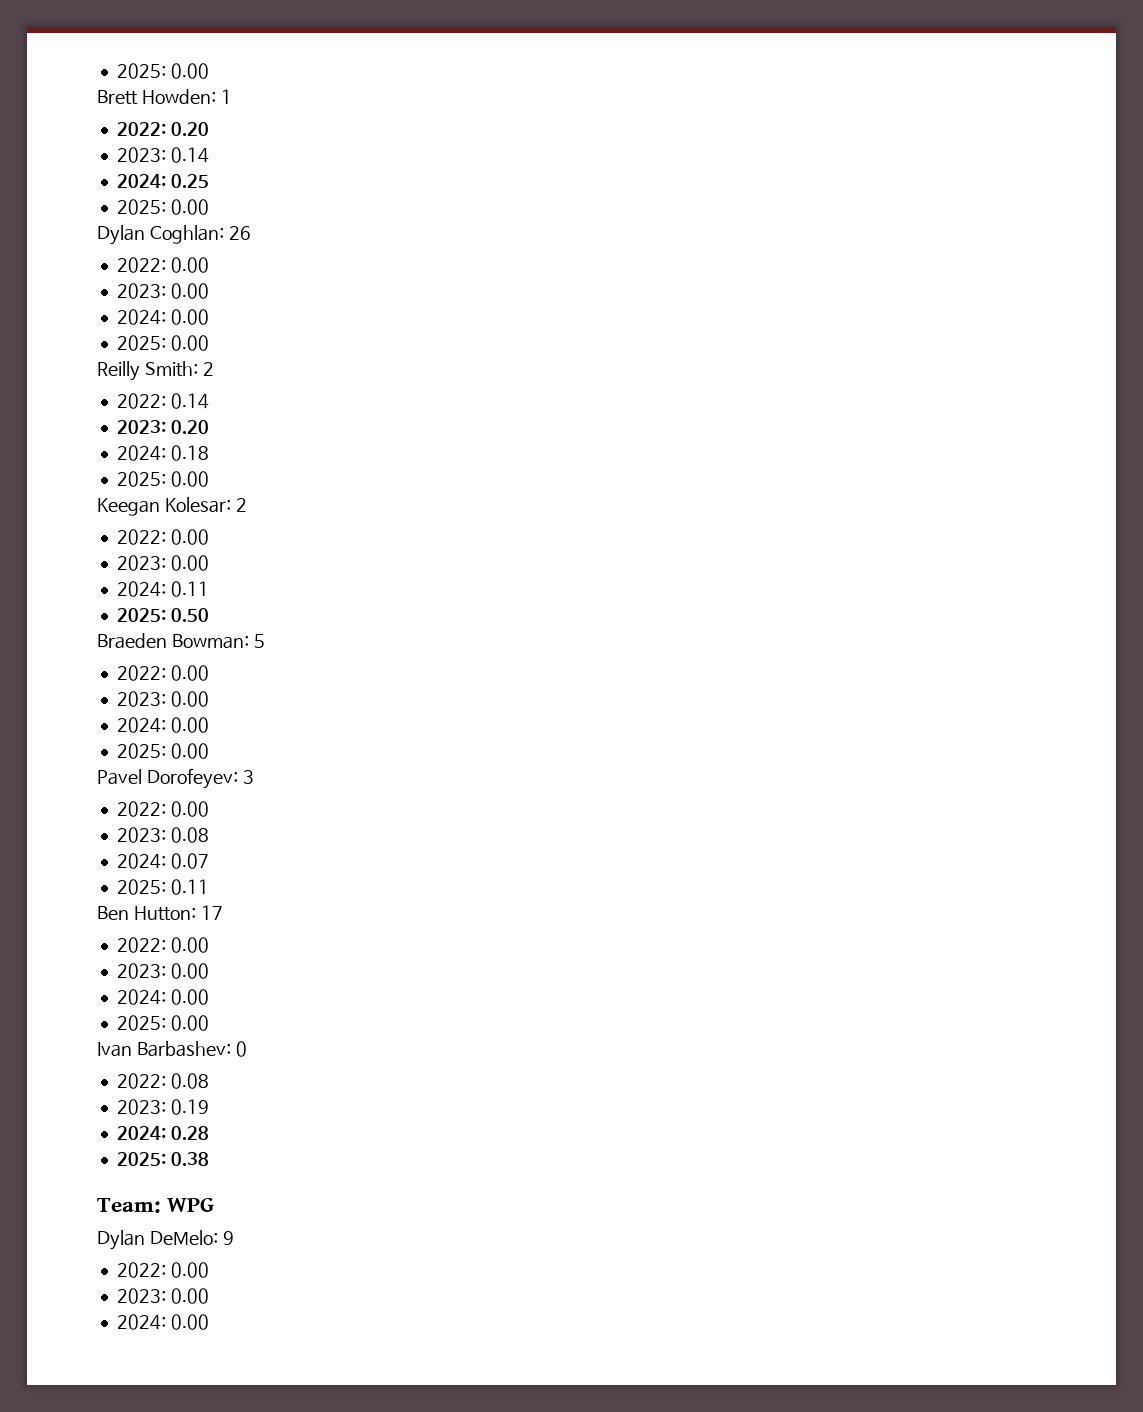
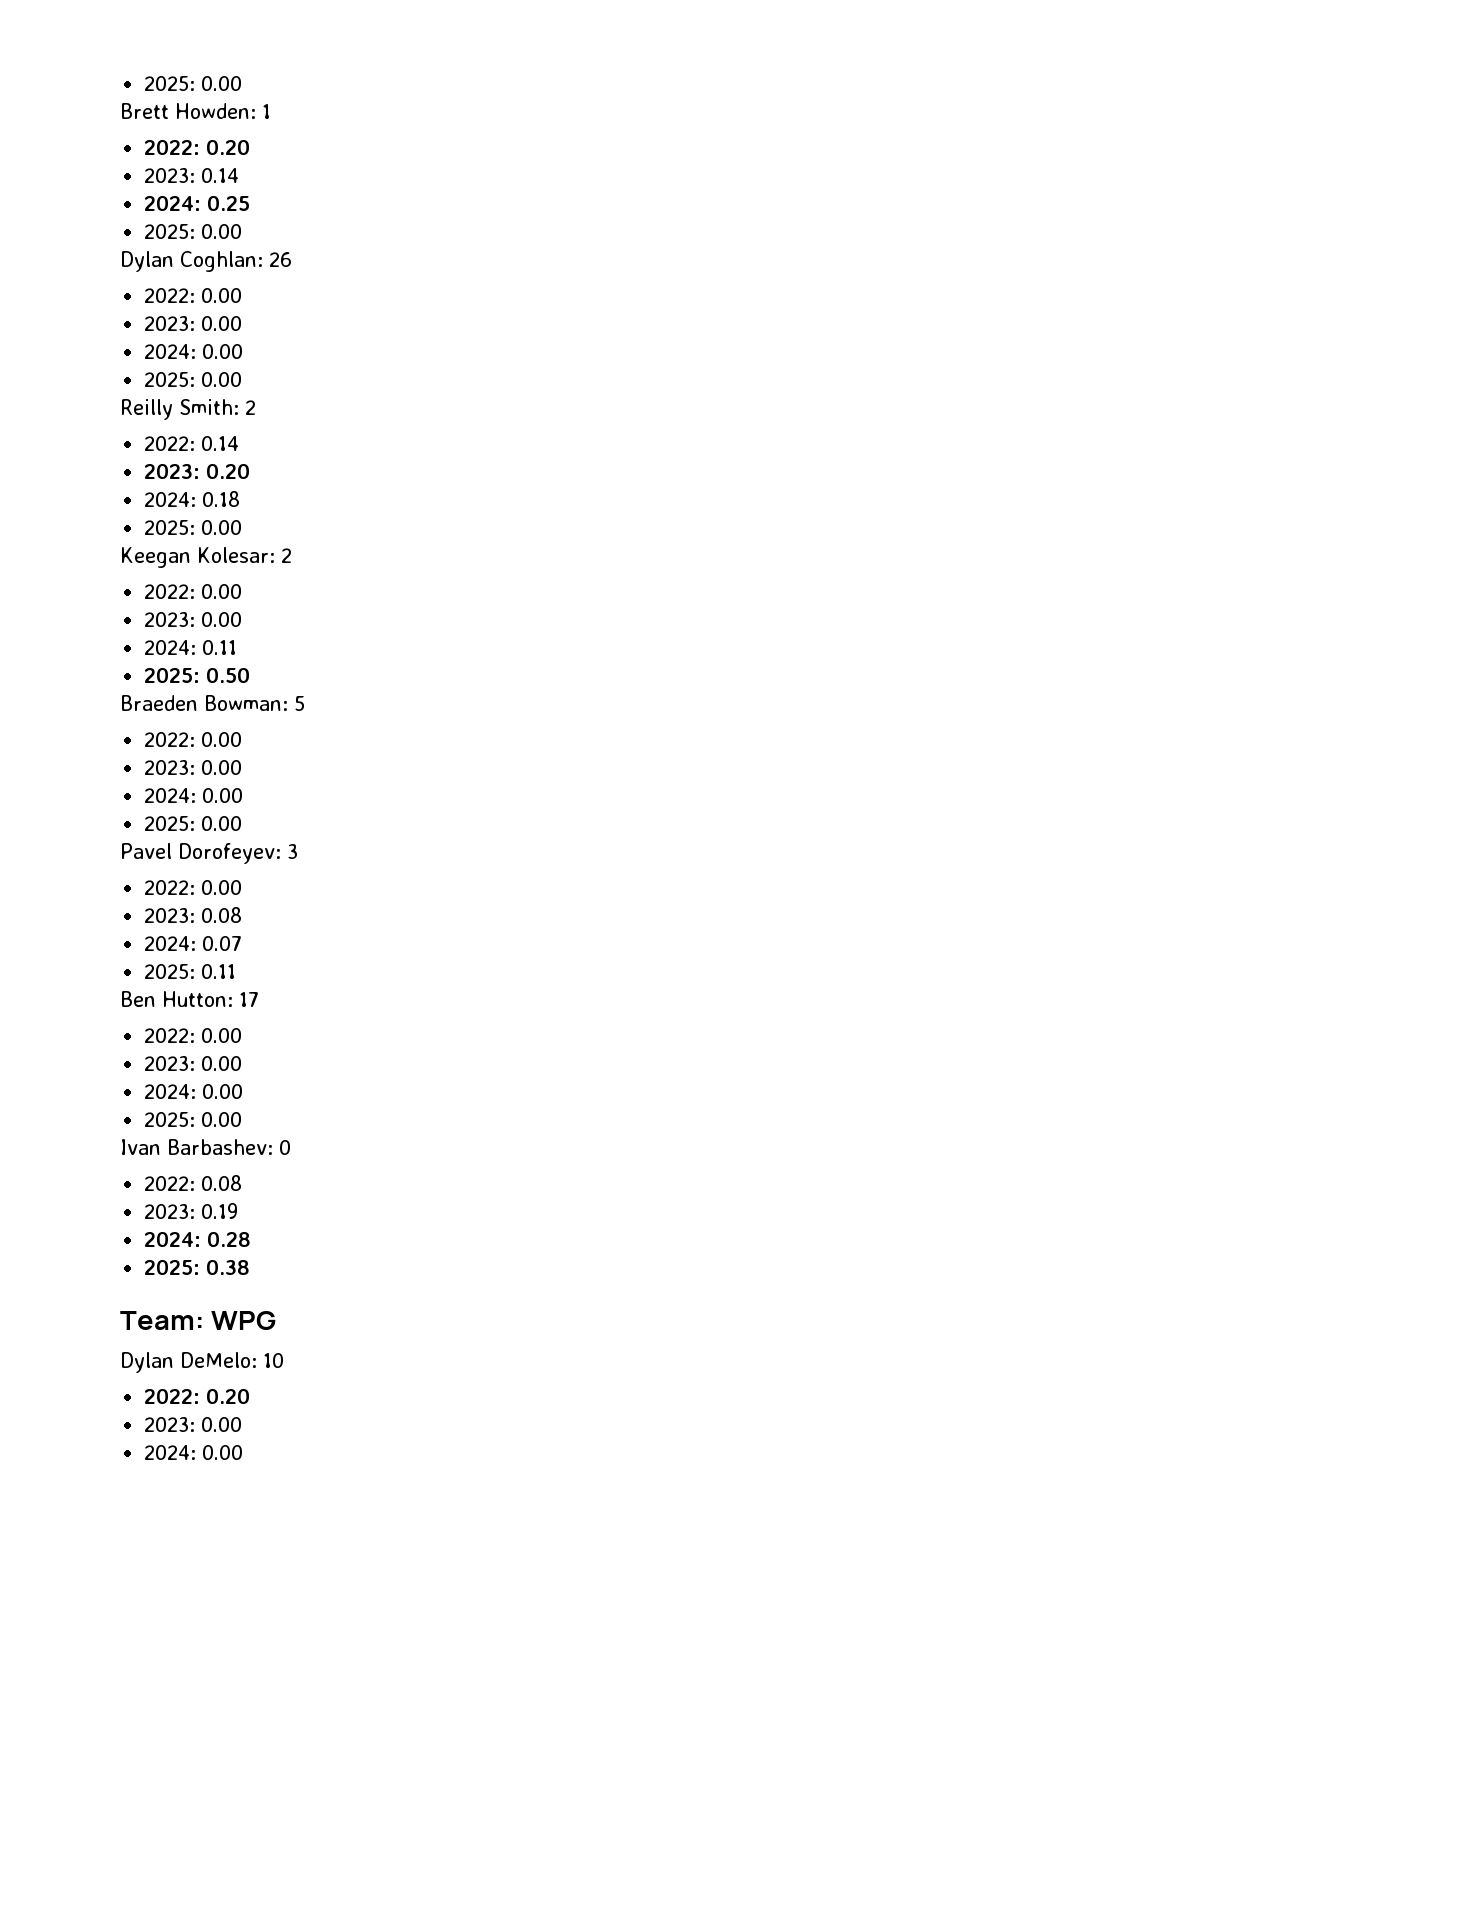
[222,1231,234,1245] [116,1262,209,1278] 9 // 2022: 0.00 -> [263,1353,284,1368] [144,1388,251,1404] 10 // 2022: 0.20

